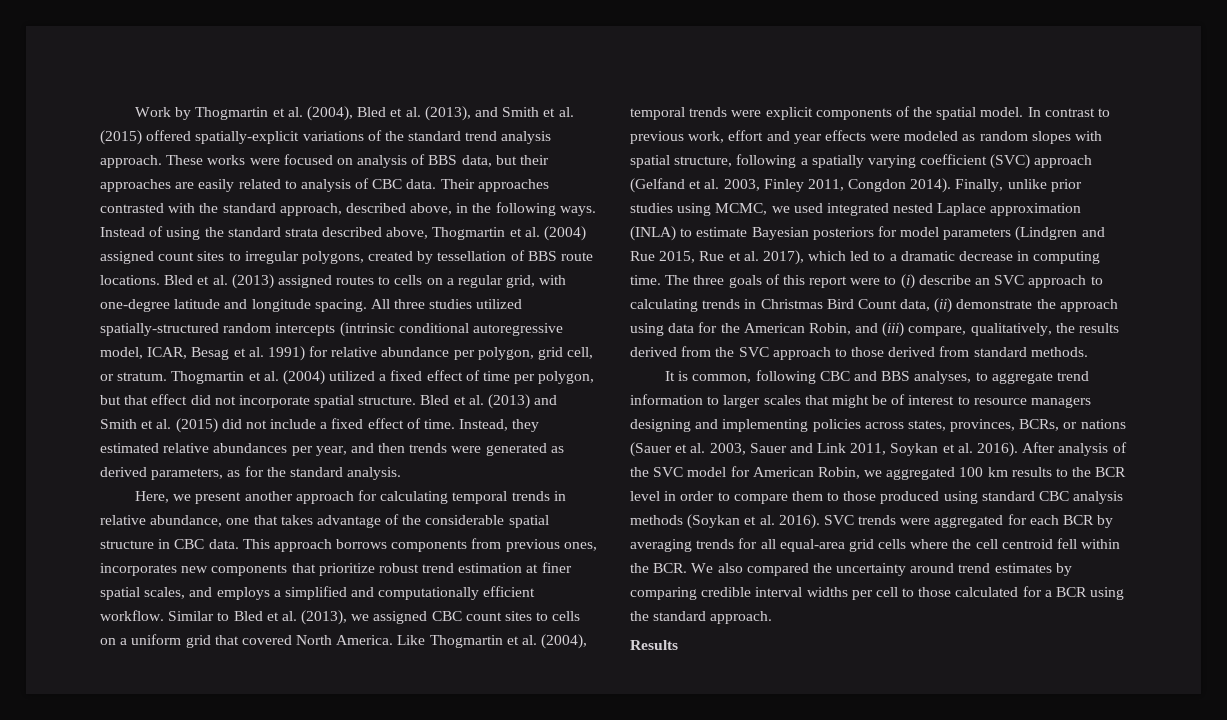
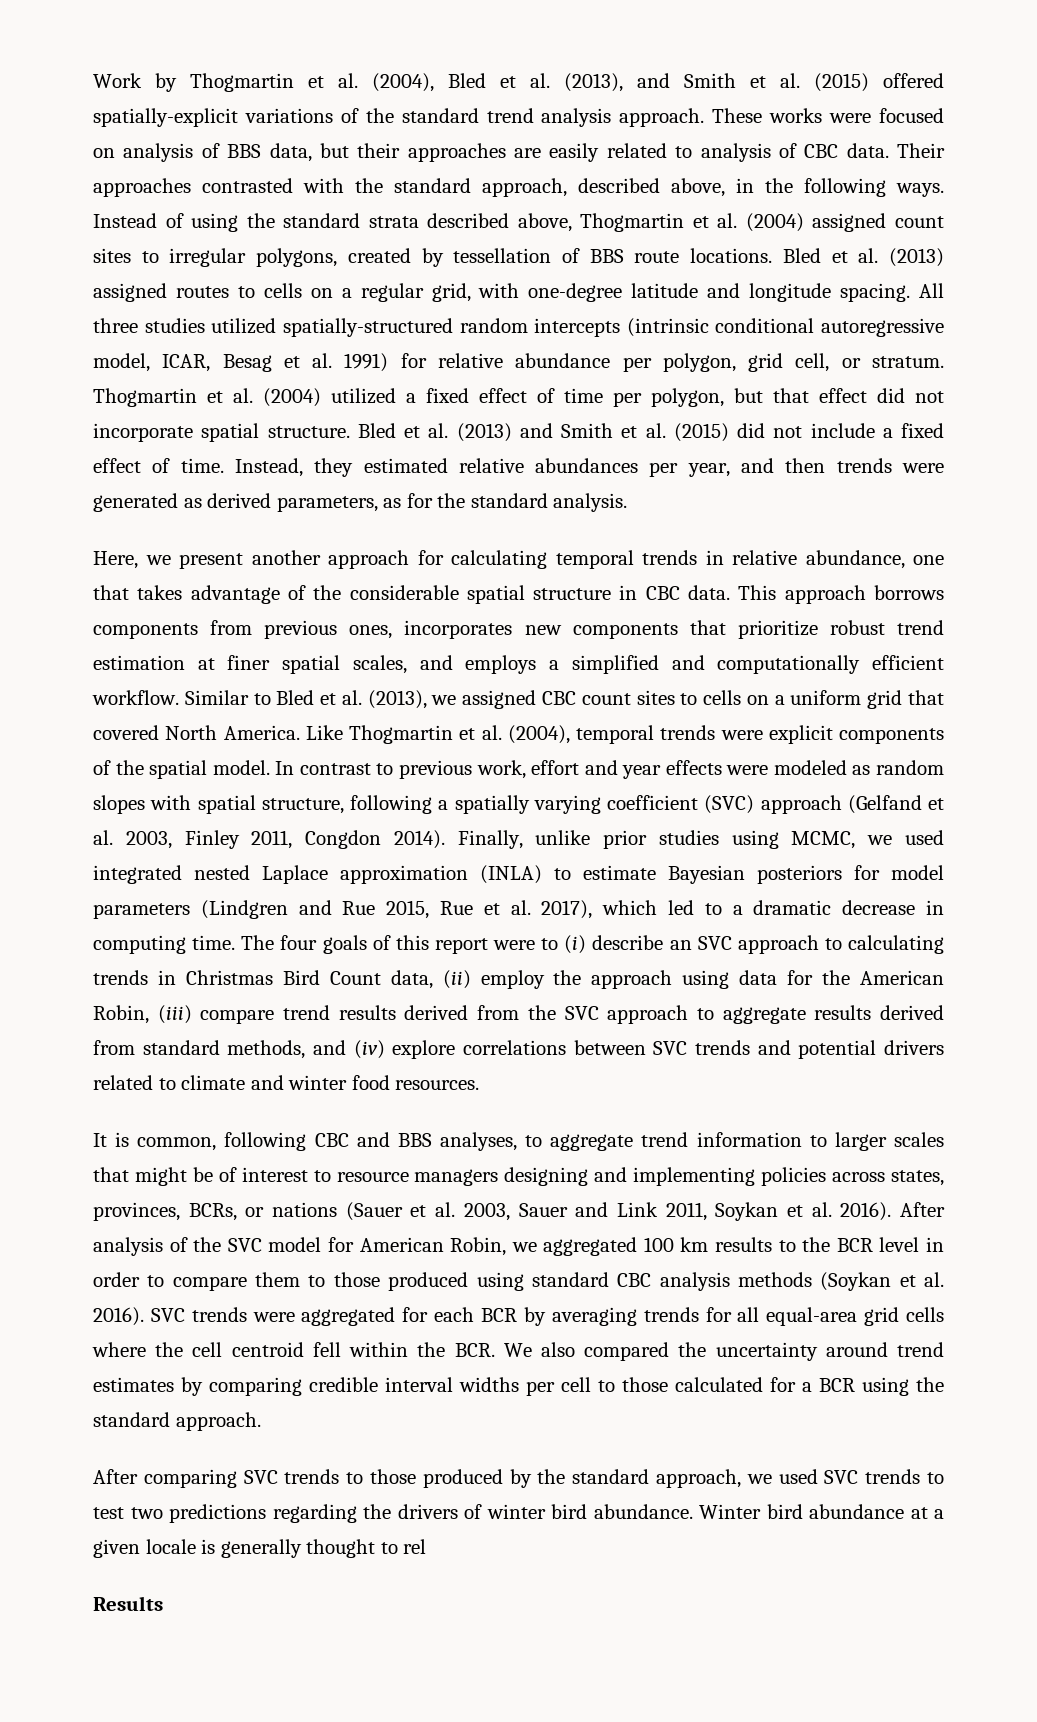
[693,275,725,285] three -> [280,935,318,950] four
[956,299,1033,309] demonstrate -> [480,970,545,989] employ
[855,322,1075,337] and (iii) compare, qualitatively, the -> [157,1005,331,1024] (iii) compare trend
[851,347,885,357] those -> [722,1005,872,1024] aggregate results
[1030,347,1088,357] methods. -> [227,1040,944,1059] [93,1075,480,1090] methods, and (iv) explore correlations between SVC trends and potential drivers related to climate and winter food resources.
(773, 617) none -> [93,1469,944,1488] [93,1504,944,1523] [93,1539,427,1558] // After comparing SVC trends to those produced by the standard approach, we used SVC trends to test two predictions regarding the drivers of winter bird abundance. Winter bird abundance at a given locale is generally thought to rel

